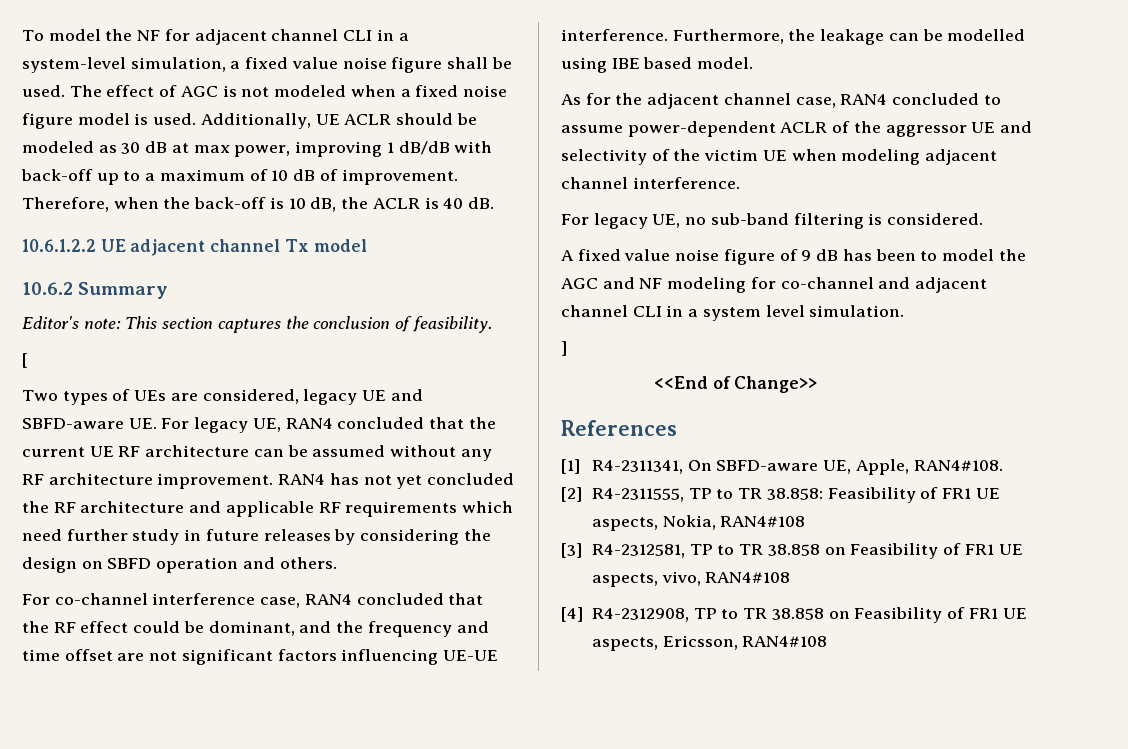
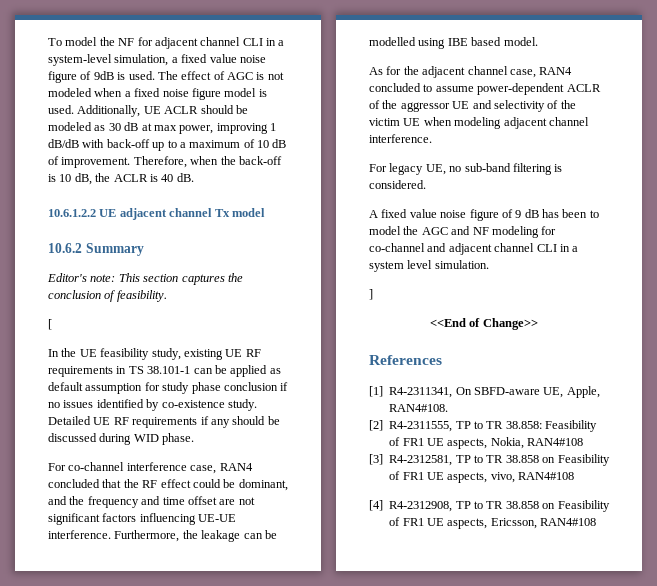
[447,57,512,69] shall be -> [80,71,126,80] of 9dB is
[22,389,423,405] [22,417,496,433] [22,445,492,461] [22,473,515,489] [22,501,514,517] [22,529,491,545] [22,557,337,573] Two types of UEs are considered, legacy UE and SBFD-aware UE. For legacy UE, RAN4 concluded that the current UE RF architecture can be assumed without any RF architecture improvement. RAN4 has not yet concluded the RF architecture and applicable RF requirements which need further study in future releases by considering the design on SBFD operation and others. -> [48,348,261,360] [48,365,281,377] [48,382,289,394] [48,399,257,411] [48,416,280,428] [48,433,195,445] In the UE feasibility study, existing UE RF requirements in TS 38.101-1 can be applied as default assumption for study phase conclusion if no issues identified by co-existence study. Detailed UE RF requirements if any should be discussed during WID phase.

